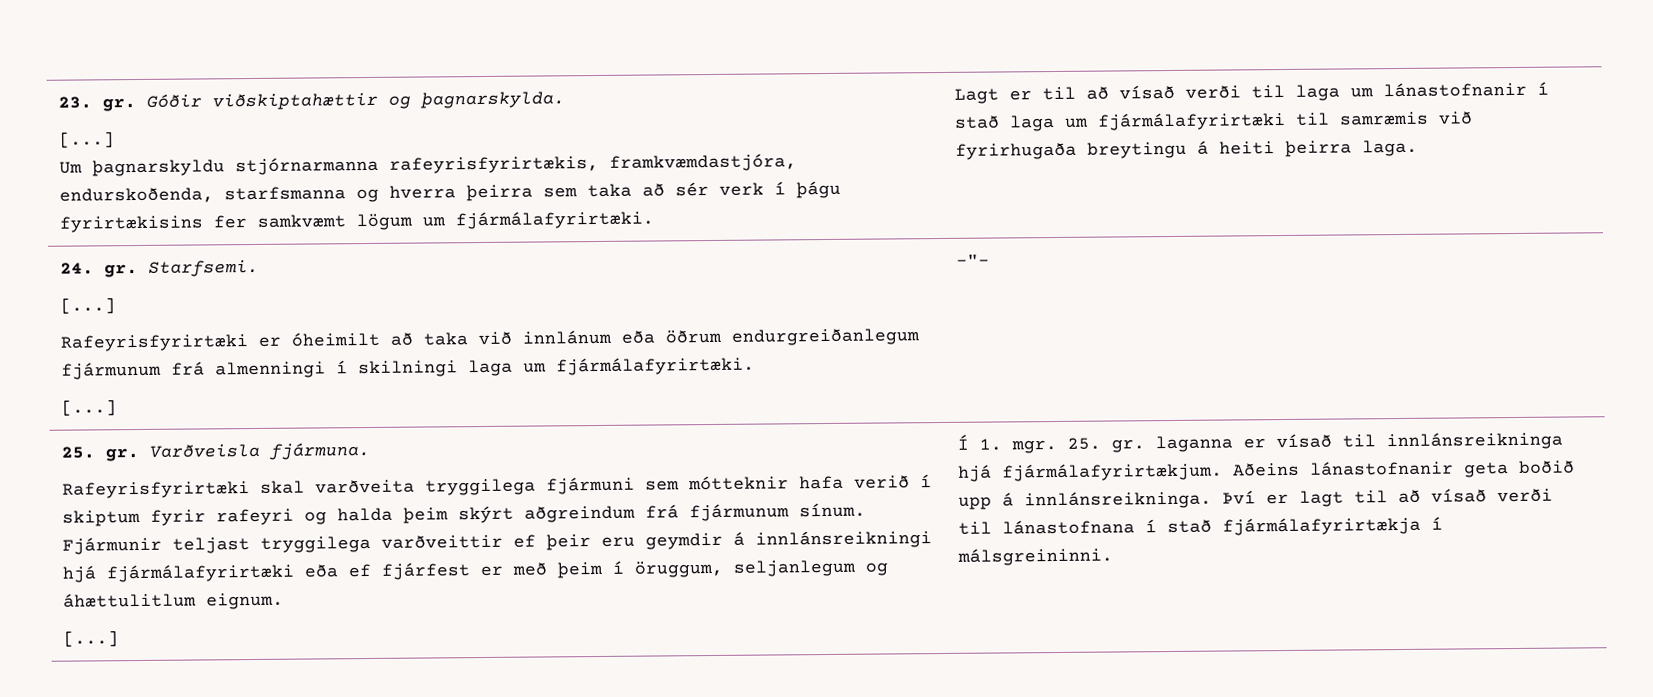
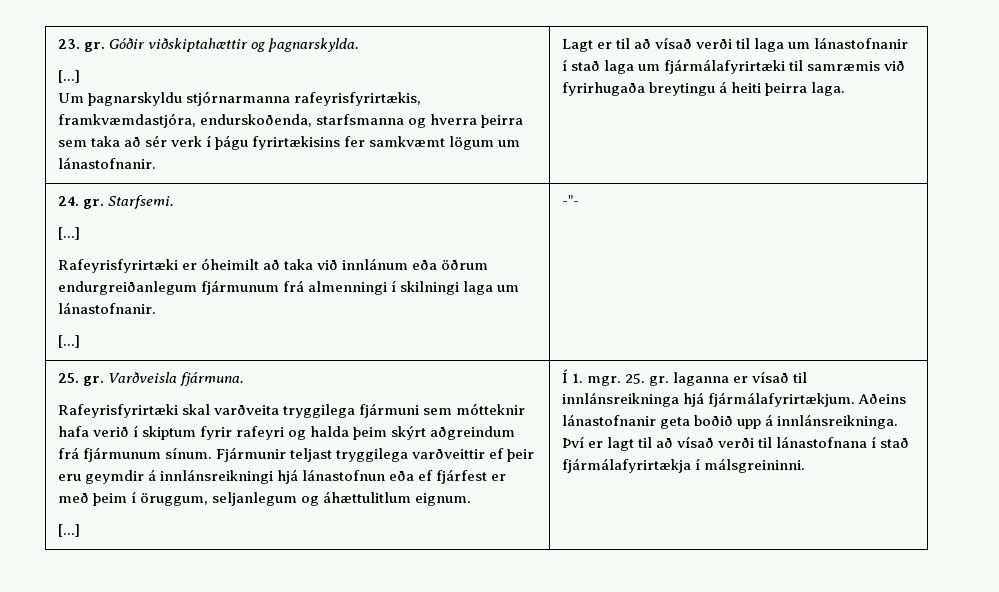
[454,210,654,230] fjármálafyrirtæki. -> [57,157,156,169] lánastofnanir.
[555,356,755,376] fjármálafyrirtæki. -> [57,302,156,314] lánastofnanir.
[105,563,295,583] fjármálafyrirtæki -> [301,469,385,481] lánastofnun

